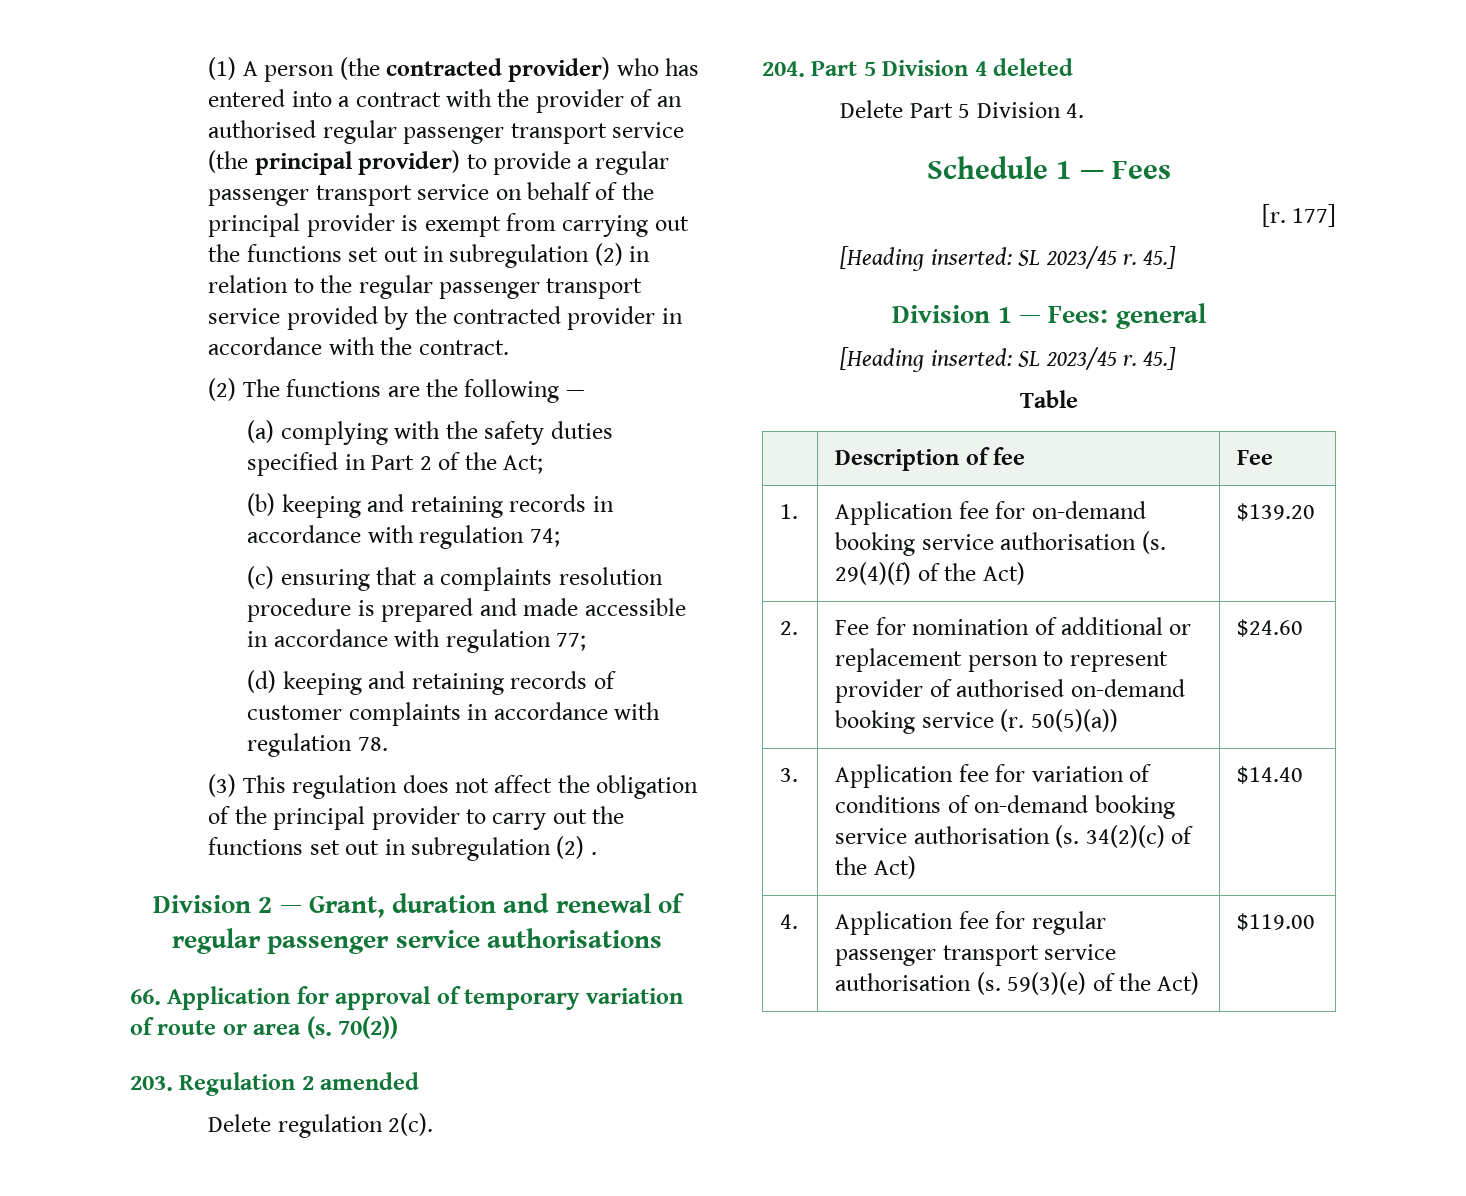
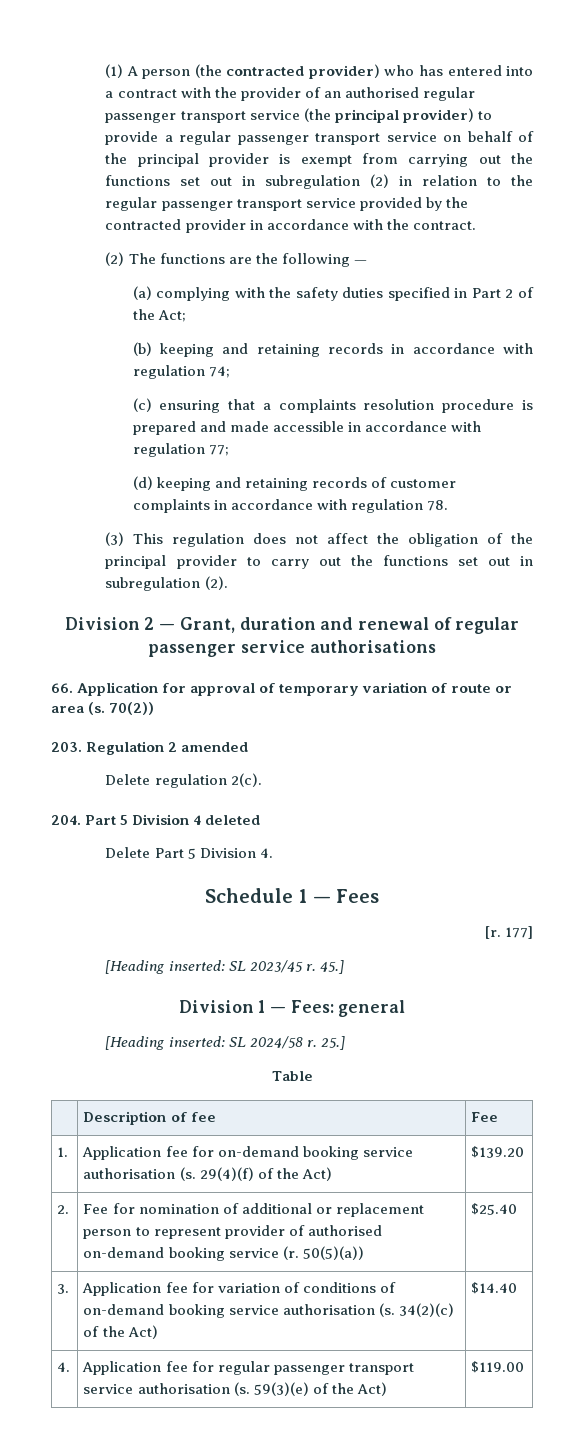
[556,836,597,859] (2) . -> [204,576,228,590] (2).
[1045,347,1177,370] 2023/45 r. 45.] -> [249,1036,345,1050] 2024/58 r. 25.]
[1237,619,1304,637] $24.60 -> [471,1203,518,1215] $25.40

